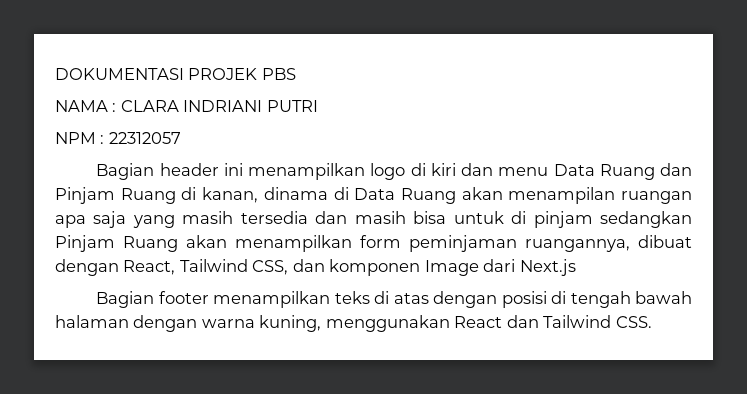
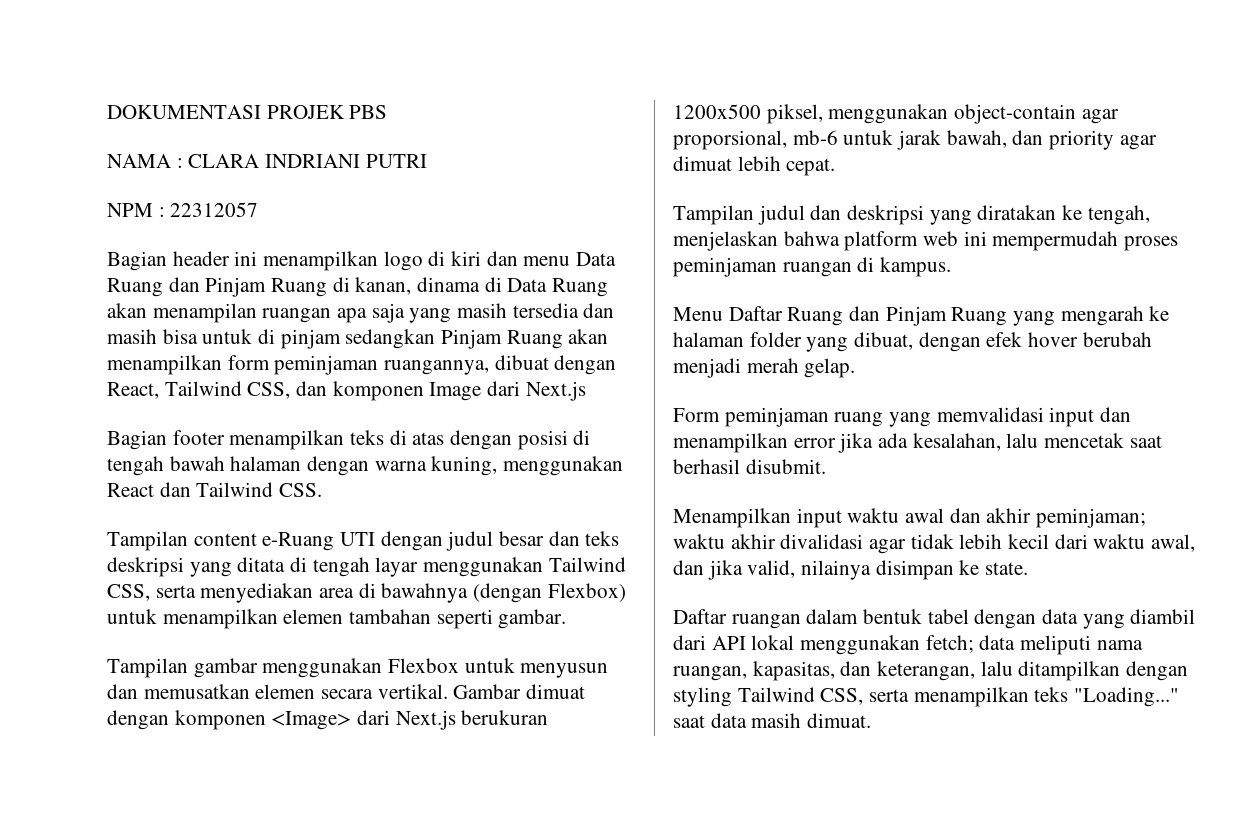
(652, 322) none -> [107,531,620,551] [107,557,626,577] [107,583,626,603] [107,609,567,629] [107,658,609,678] [107,684,586,699] [107,710,549,730] [673,104,1119,124] [673,130,1157,150] [673,156,836,176] [673,205,1150,225] [673,231,1179,251] [673,257,952,277] [673,306,1170,326] [673,332,1152,352] [673,358,856,378] [673,407,1132,427] [673,433,1162,453] [673,459,826,474] [673,508,1147,528] [673,534,1196,554] [673,560,1029,580] [673,609,1196,629] [673,635,1143,655] [673,661,1189,681] [673,687,1180,707] [673,713,872,728] // Tampilan content e-Ruang UTI dengan judul besar dan teks deskripsi yang ditata di tengah layar menggunakan Tailwind CSS, serta menyediakan area di bawahnya (dengan Flexbox) untuk menampilkan elemen tambahan seperti gambar. // Tampilan gambar menggunakan Flexbox untuk menyusun dan memusatkan elemen secara vertikal. Gambar dimuat dengan komponen <Image> dari Next.js berukuran 1200x500 piksel, menggunakan object-contain agar proporsional, mb-6 untuk jarak bawah, dan priority agar dimuat lebih cepat. // Tampilan judul dan deskripsi yang diratakan ke tengah, menjelaskan bahwa platform web ini mempermudah proses peminjaman ruangan di kampus. // Menu Daftar Ruang dan Pinjam Ruang yang mengarah ke halaman folder yang dibuat, dengan efek hover berubah menjadi merah gelap. // Form peminjaman ruang yang memvalidasi input dan menampilkan error jika ada kesalahan, lalu mencetak saat berhasil disubmit. // Menampilkan input waktu awal dan akhir peminjaman; waktu akhir divalidasi agar tidak lebih kecil dari waktu awal, dan jika valid, nilainya disimpan ke state. // Daftar ruangan dalam bentuk tabel dengan data yang diambil dari API lokal menggunakan fetch; data meliputi nama ruangan, kapasitas, dan keterangan, lalu ditampilkan dengan styling Tailwind CSS, serta menampilkan teks "Loading..." saat data masih dimuat.

